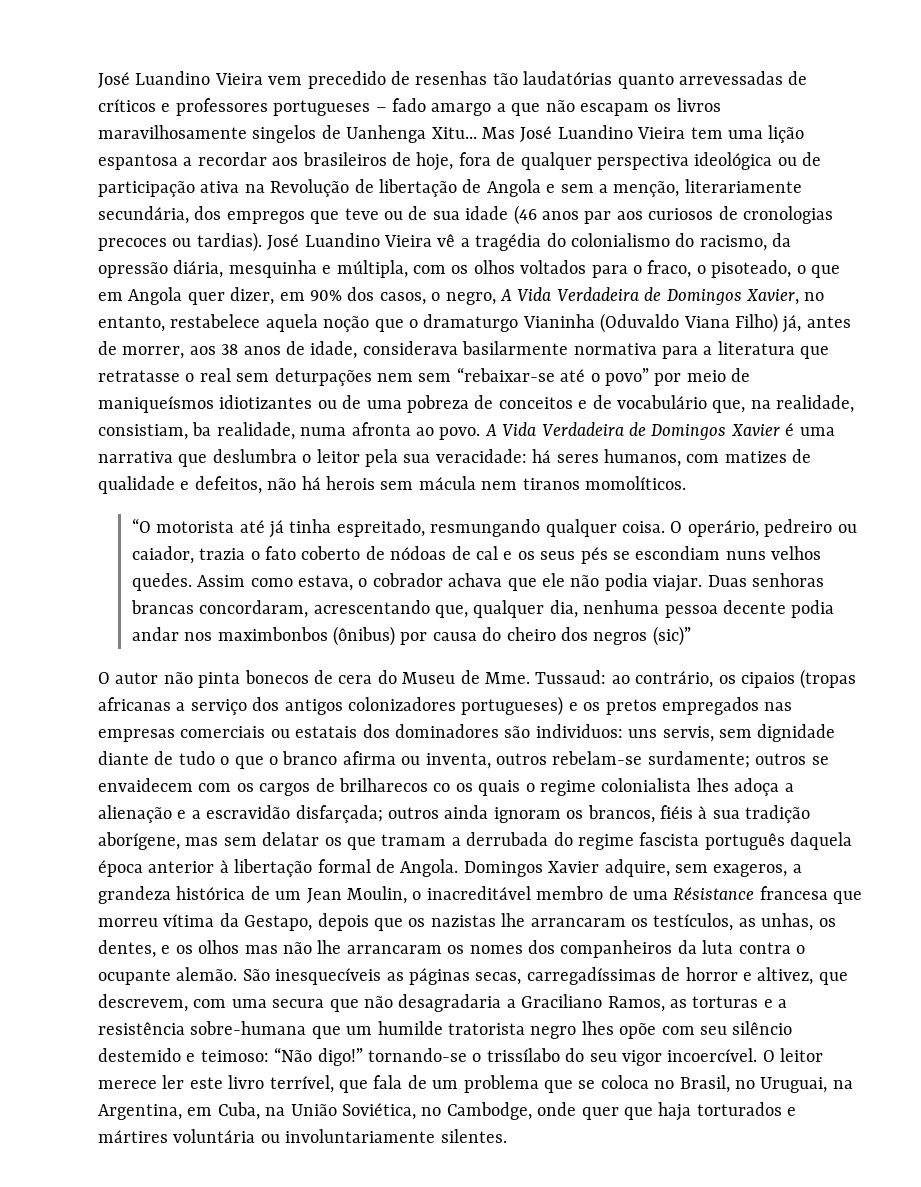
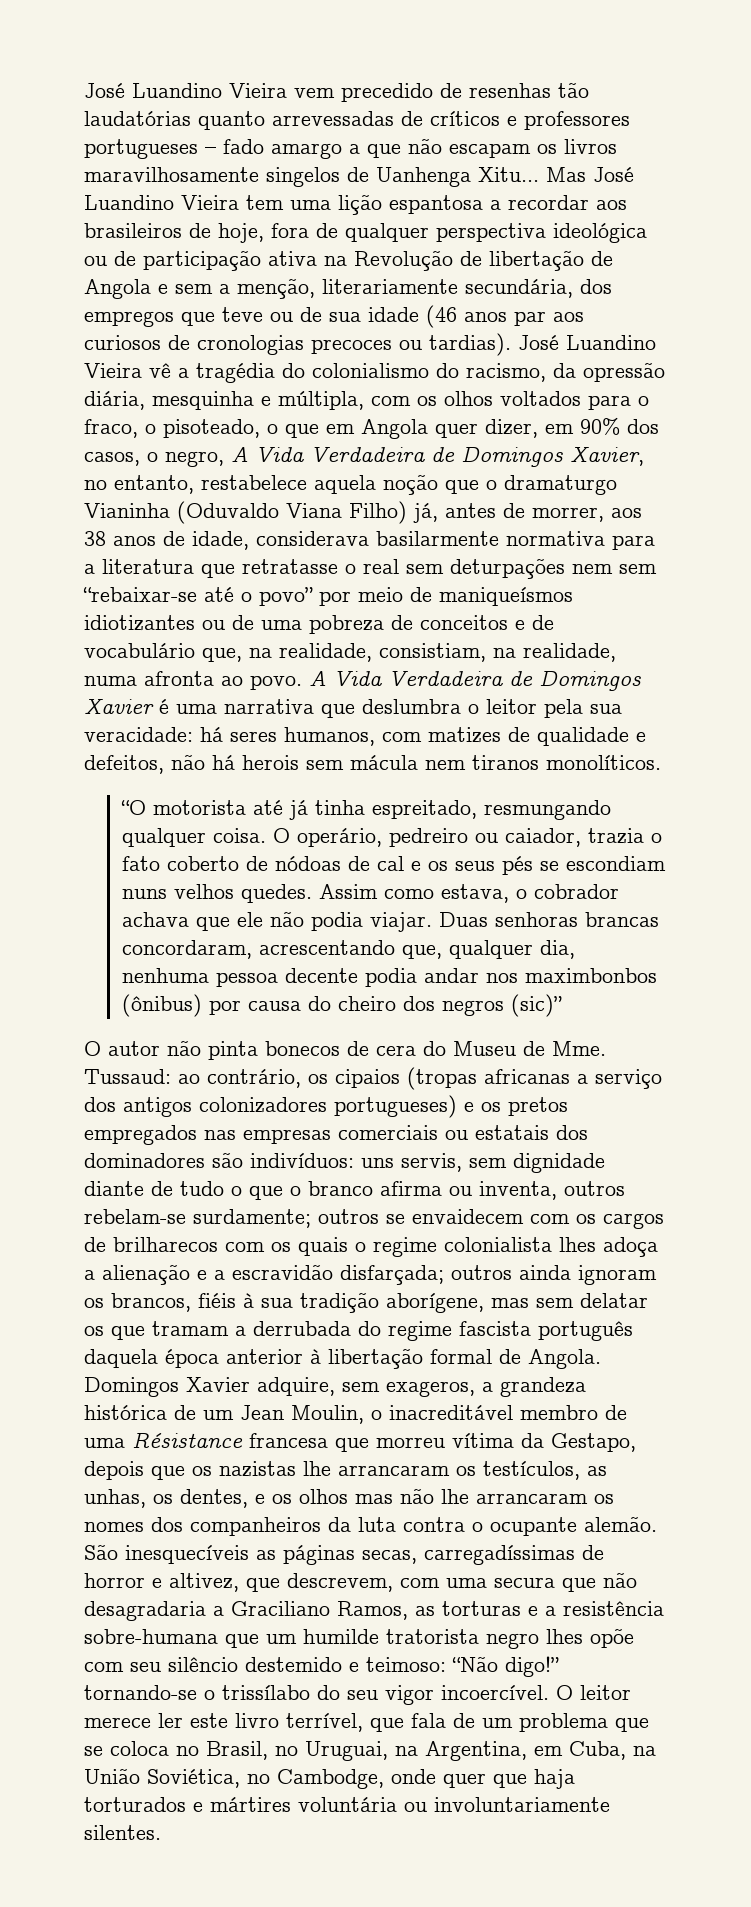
[192,422,212,436] ba -> [493,648,516,658] na
[584,476,686,490] momolíticos. -> [546,755,661,770] monolíticos.
[535,724,623,738] individuos: -> [250,1153,354,1168] indivíduos:
[433,783,451,792] co -> [225,1242,265,1252] com

